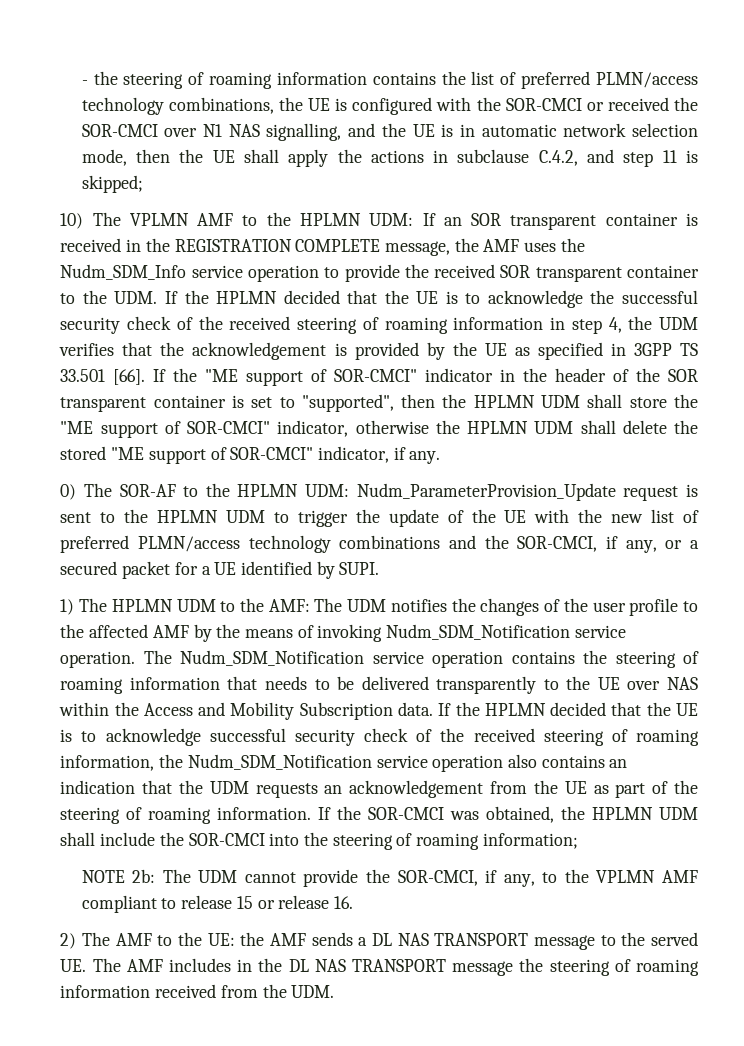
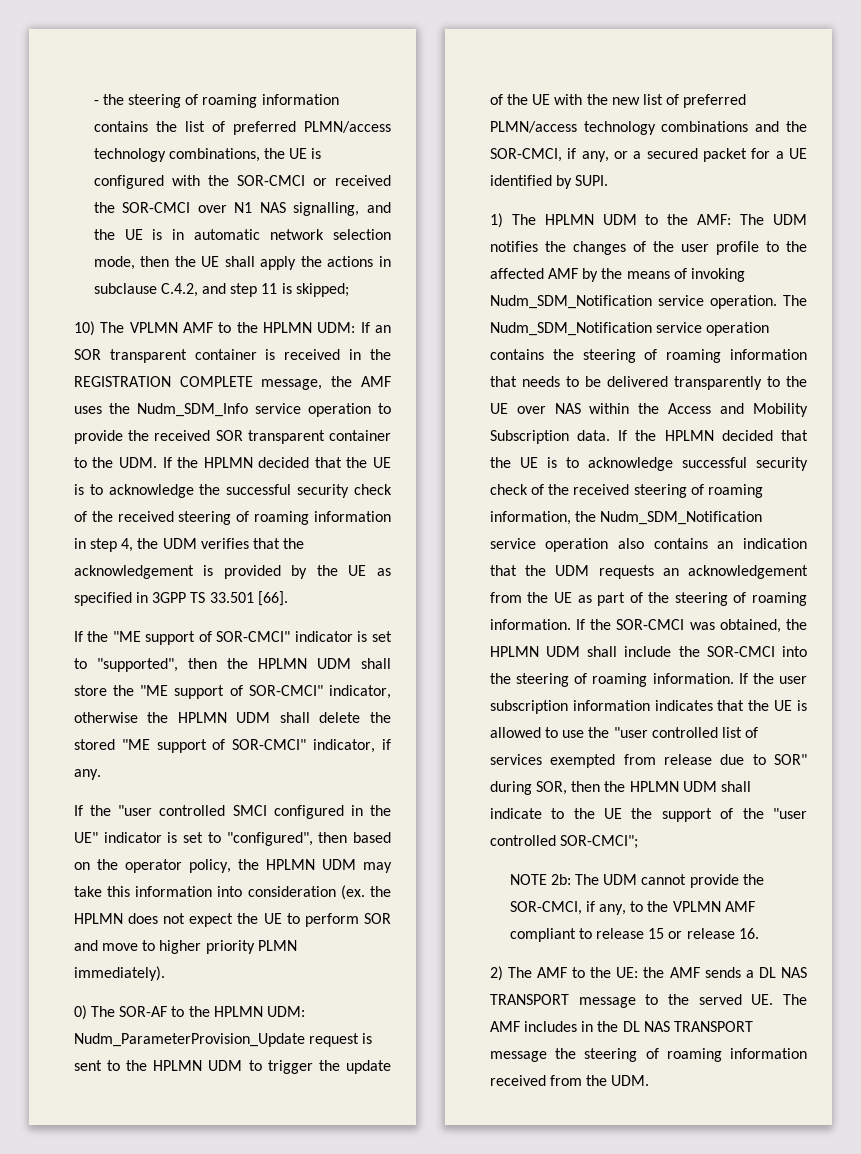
(146, 377) none -> (288, 598) //
[500,368,698,382] [60,395,226,412] in the header of the SOR transparent container -> (353, 636) none
(441, 457) none -> [73,805,392,819] [73,832,392,846] [73,859,392,873] [73,885,391,900] [73,913,391,927] [73,940,297,954] [73,966,165,981] // If the "user controlled SMCI configured in the UE" indicator is set to "configured", then based on the operator policy, the HPLMN UDM may take this information into consideration (ex. the HPLMN does not expect the UE to perform SOR and move to higher priority PLMN immediately).
[482,833,578,849] information; -> [652,673,807,684] [489,700,807,714] [489,727,759,738] [489,754,807,768] [489,781,751,795] [489,808,807,822] [489,835,639,849] information. If the user subscription information indicates that the UE is allowed to use the "user controlled list of services exempted from release due to SOR" during SOR, then the HPLMN UDM shall indicate to the UE the support of the "user controlled SOR-CMCI";

